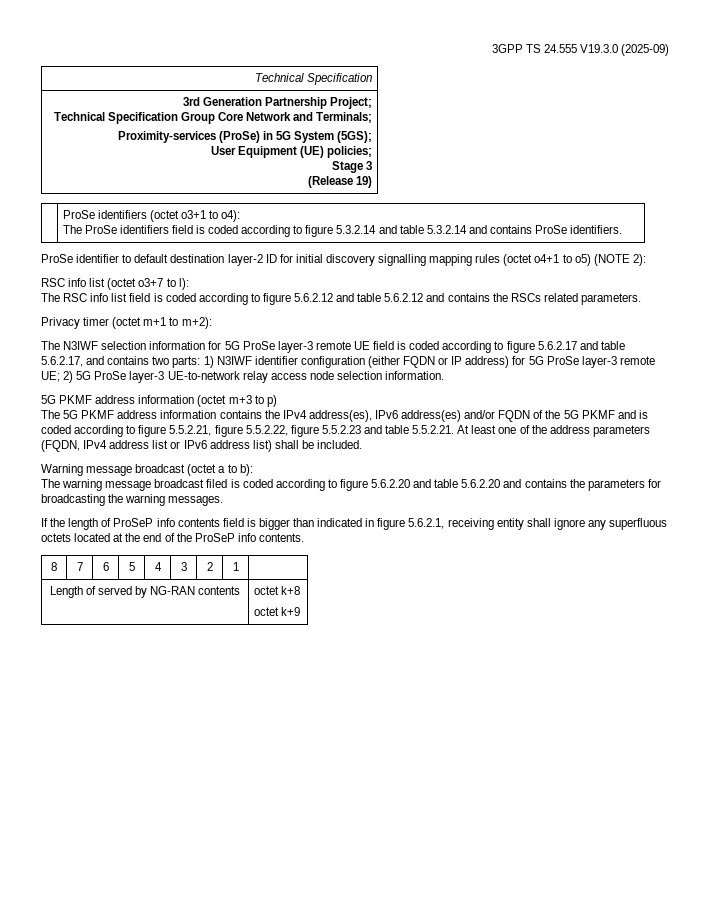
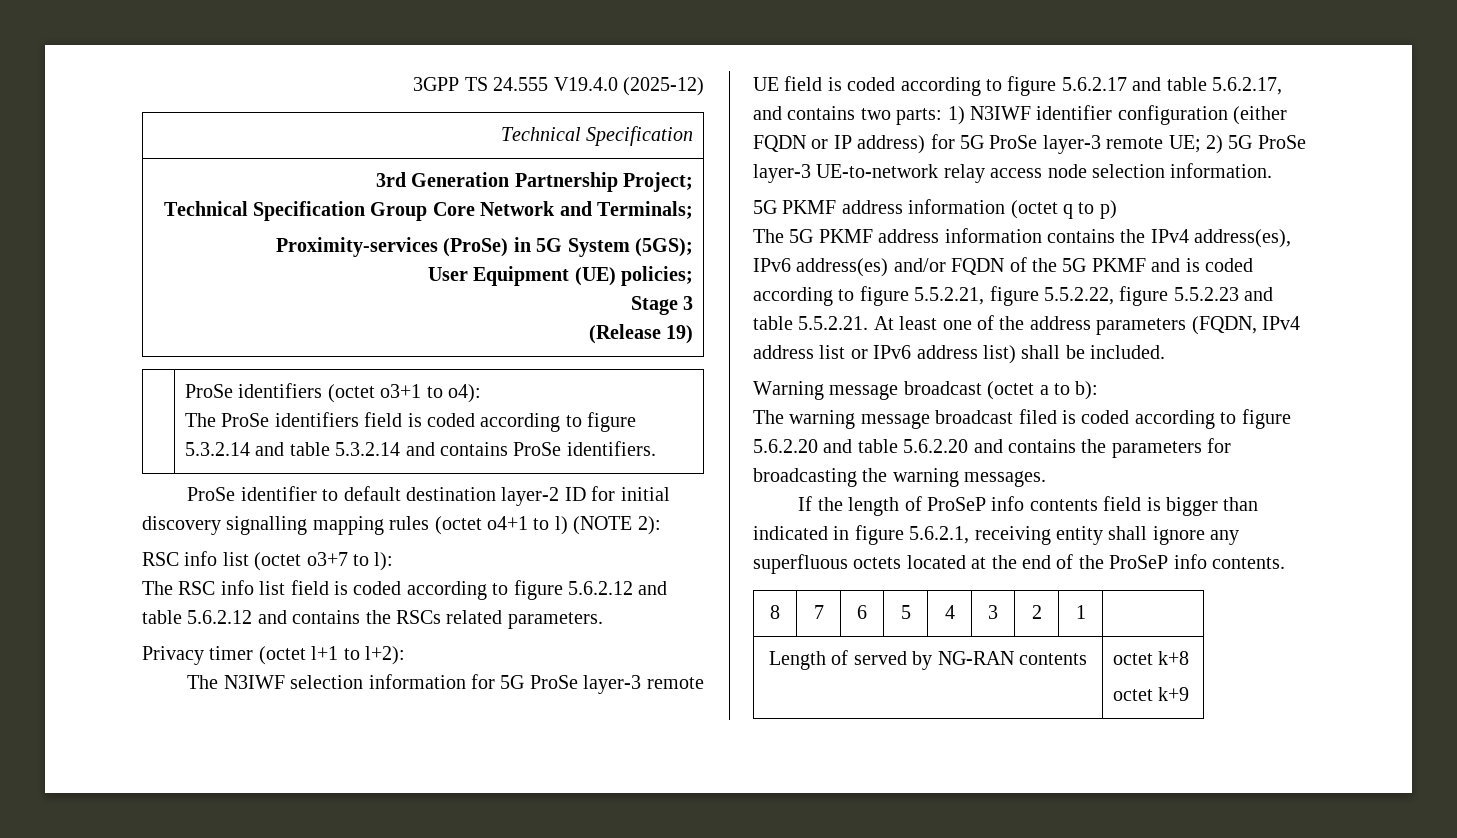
[579,44,669,56] V19.3.0 (2025-09) -> [553,77,704,96] V19.4.0 (2025-12)
[574,254,591,266] o5) -> [554,516,568,535] l)
[143,317,212,329] m+1 to m+2): -> [311,646,405,665] l+1 to l+2):
[228,395,252,404] m+3 -> [1063,204,1073,219] q

